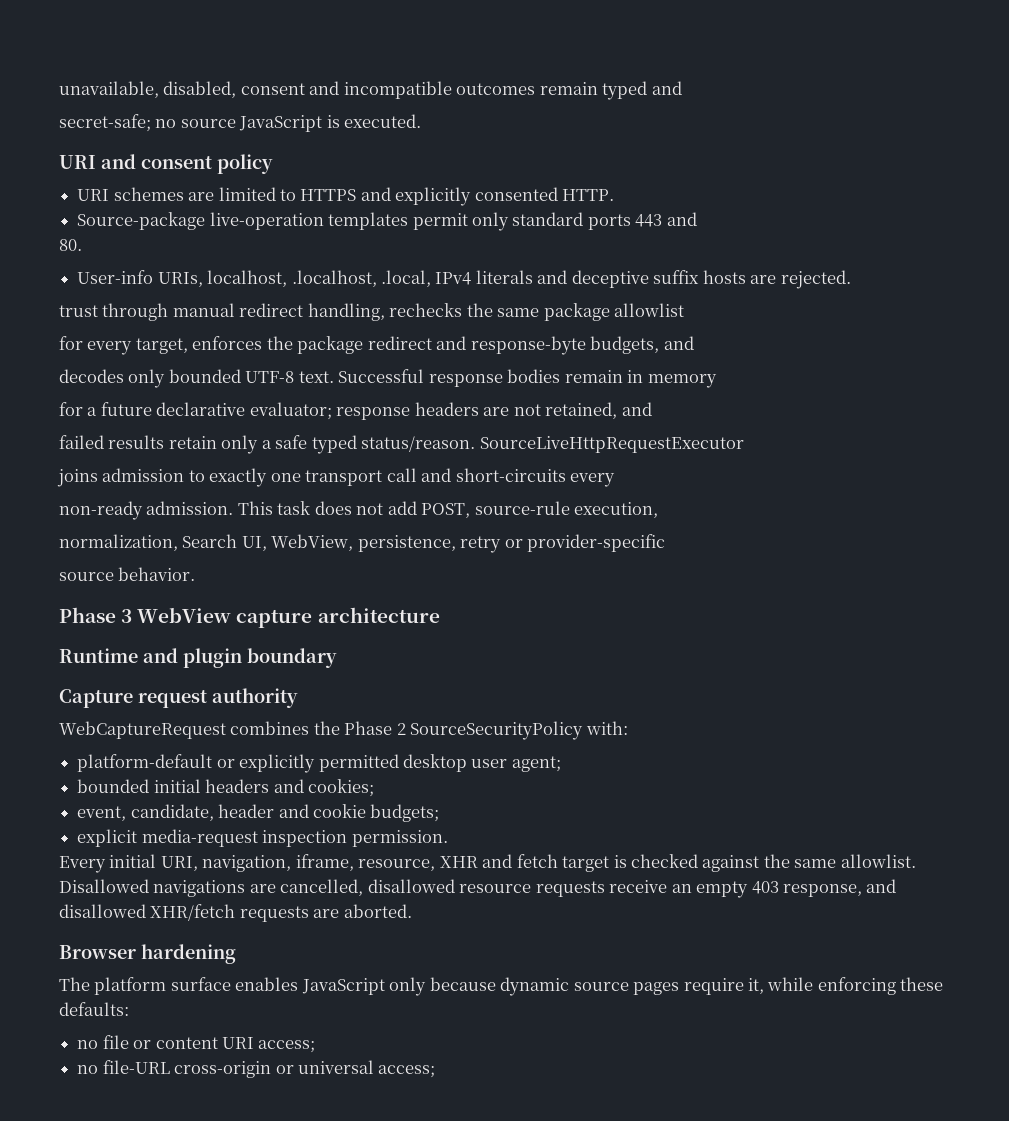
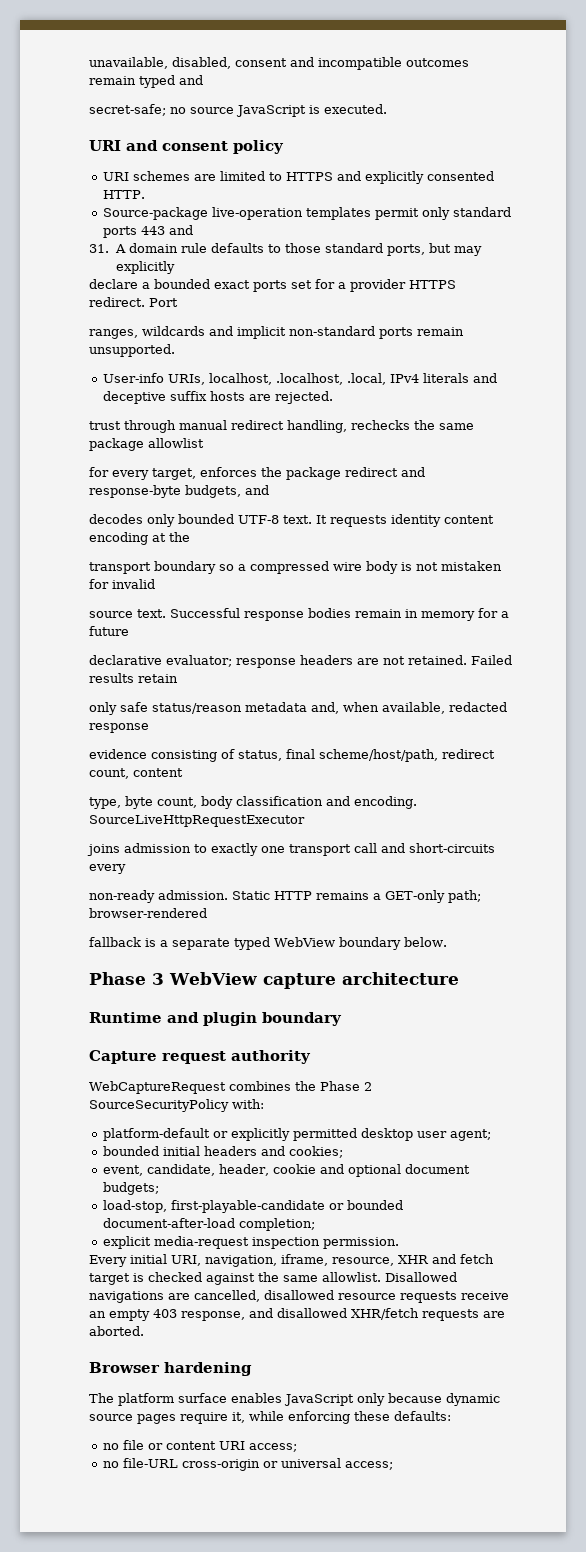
[59,239,82,251] 80. -> [89,243,482,256] [115,261,175,274] [89,279,456,292] [89,297,178,307] [89,326,464,339] [89,344,175,357] 31. A domain rule defaults to those standard ports, but may explicitly // declare a bounded exact ports set for a provider HTTPS redirect. Port // ranges, wildcards and implicit non-standard ports remain unsupported.
(334, 377) none -> [316,514,494,527] [89,532,190,545] [89,561,502,574] [89,579,155,589] [89,609,166,618] It requests identity content encoding at the // transport boundary so a compressed wire body is not mistaken for invalid // source text.
(717, 381) // -> (475, 616) none
(152, 409) none -> (129, 631) //
[545,402,652,419] [59,435,104,449] retained, and // failed -> [408,655,512,665] retained. Failed
[221,435,476,454] only a safe typed status/reason. -> [89,702,507,715] [89,723,149,733] [89,749,495,762] [89,768,183,779] [89,796,417,809] // only safe status/reason metadata and, when available, redacted response // evidence consisting of status, final scheme/host/path, redirect count, content // type, byte count, body classification and encoding.
[237,501,659,518] [59,534,666,553] [59,567,196,581] This task does not add POST, source-rule execution, // normalization, Search UI, WebView, persistence, retry or provider-specific // source behavior. -> [232,890,481,903] [89,908,207,918] [89,937,447,950] Static HTTP remains a GET-only path; browser-rendered // fallback is a separate typed WebView boundary below.
[218,804,440,822] header and cookie budgets; -> [219,1164,471,1177] [103,1182,160,1195] [103,1200,404,1213] [103,1218,316,1231] header, cookie and optional document budgets; // load-stop, first-playable-candidate or bounded document-after-load completion;

